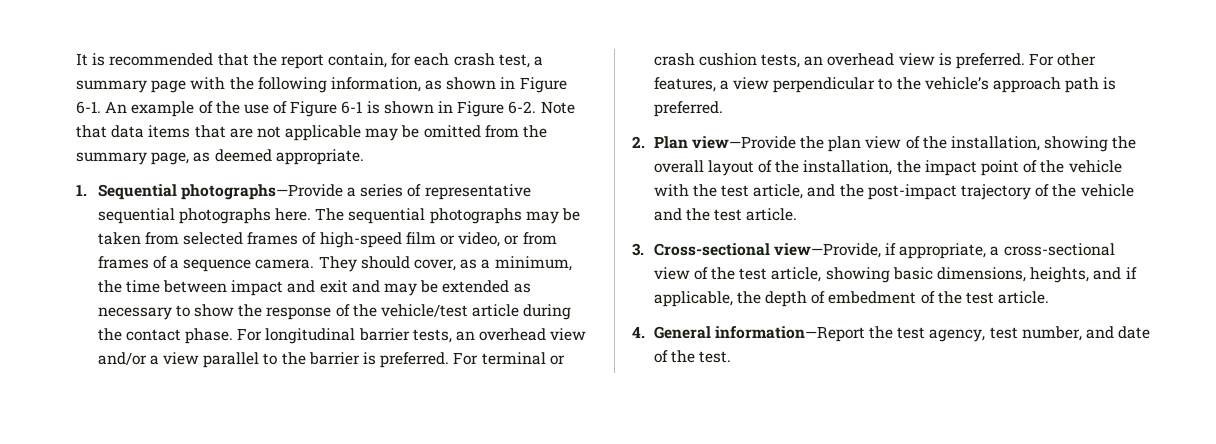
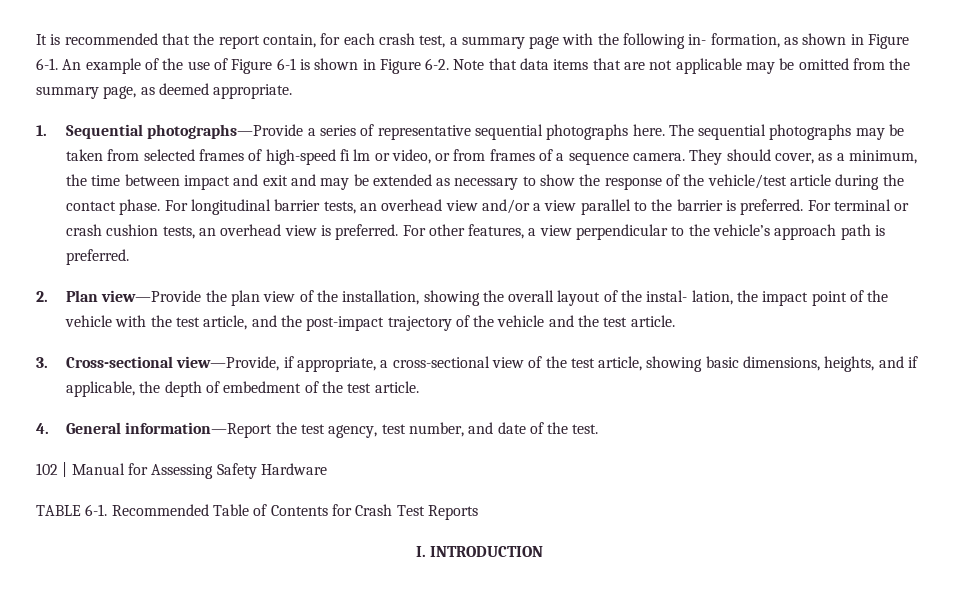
[330,77,421,92] information, -> [688,33,780,48] in- formation,
[405,232,436,244] film -> [339,149,371,161] fi lm
[803,160,893,175] installation, -> [646,290,733,305] instal- lation,
(732, 357) none -> [36,462,327,479] [36,504,478,520] [415,546,544,557] // 102 | Manual for Assessing Safety Hardware // TABLE 6-1. Recommended Table of Contents for Crash Test Reports // I. INTRODUCTION

